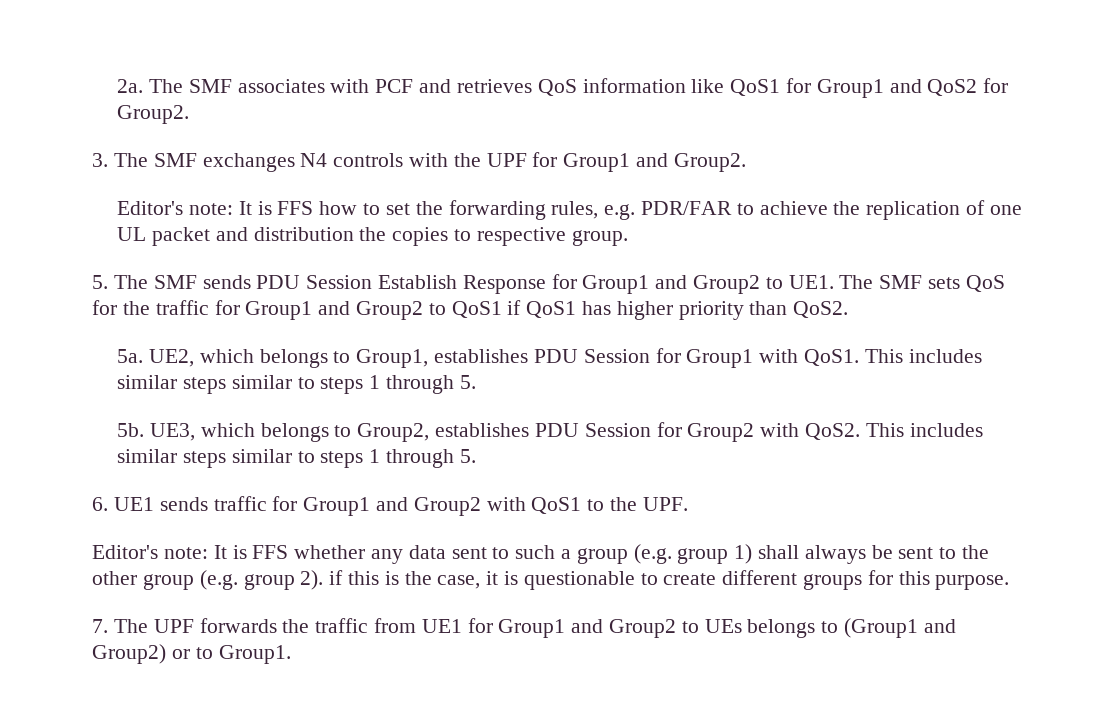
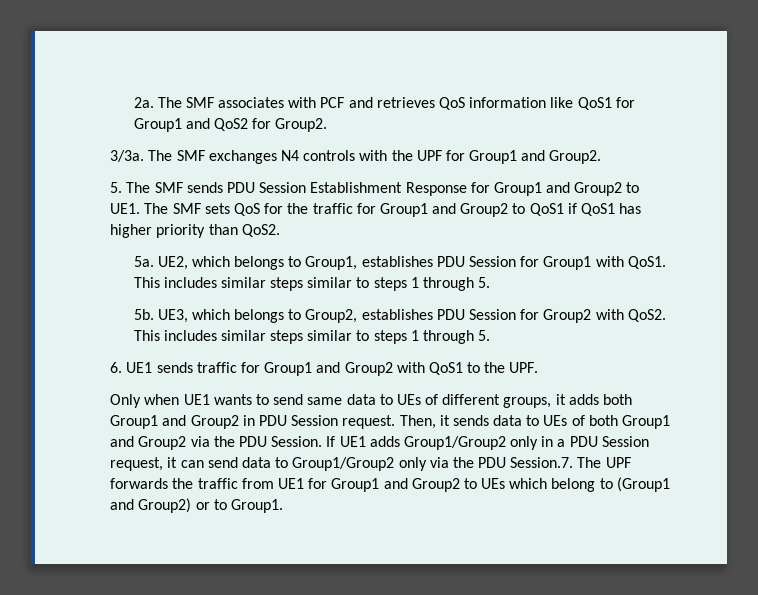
[92,153,109,167] 3. -> [110,150,145,162] 3/3a.
[117,200,1022,220] [117,227,628,246] // Editor's note: It is FFS how to set the forwarding rules, e.g. PDR/FAR to achieve the replication of one UL packet and distribution the copies to respective group. -> (602, 157) none
[377,275,457,289] Establish -> [310,182,403,193] Establishment
[92,544,990,564] [92,570,1010,590] [92,619,109,633] Editor's note: It is FFS whether any data sent to such a group (e.g. group 1) shall always be sent to the other group (e.g. group 2). if this is the case, it is questionable to create different groups for this purpose. // 7. -> [110,394,633,408] [110,415,671,429] [110,436,649,450] [110,457,574,471] Only when UE1 wants to send same data to UEs of different groups, it adds both Group1 and Group2 in PDU Session request. Then, it sends data to UEs of both Group1 and Group2 via the PDU Session. If UE1 adds Group1/Group2 only in a PDU Session request, it can send data to Group1/Group2 only via the PDU Session.7.
[747,619,816,638] belongs -> [509,478,596,492] which belong

